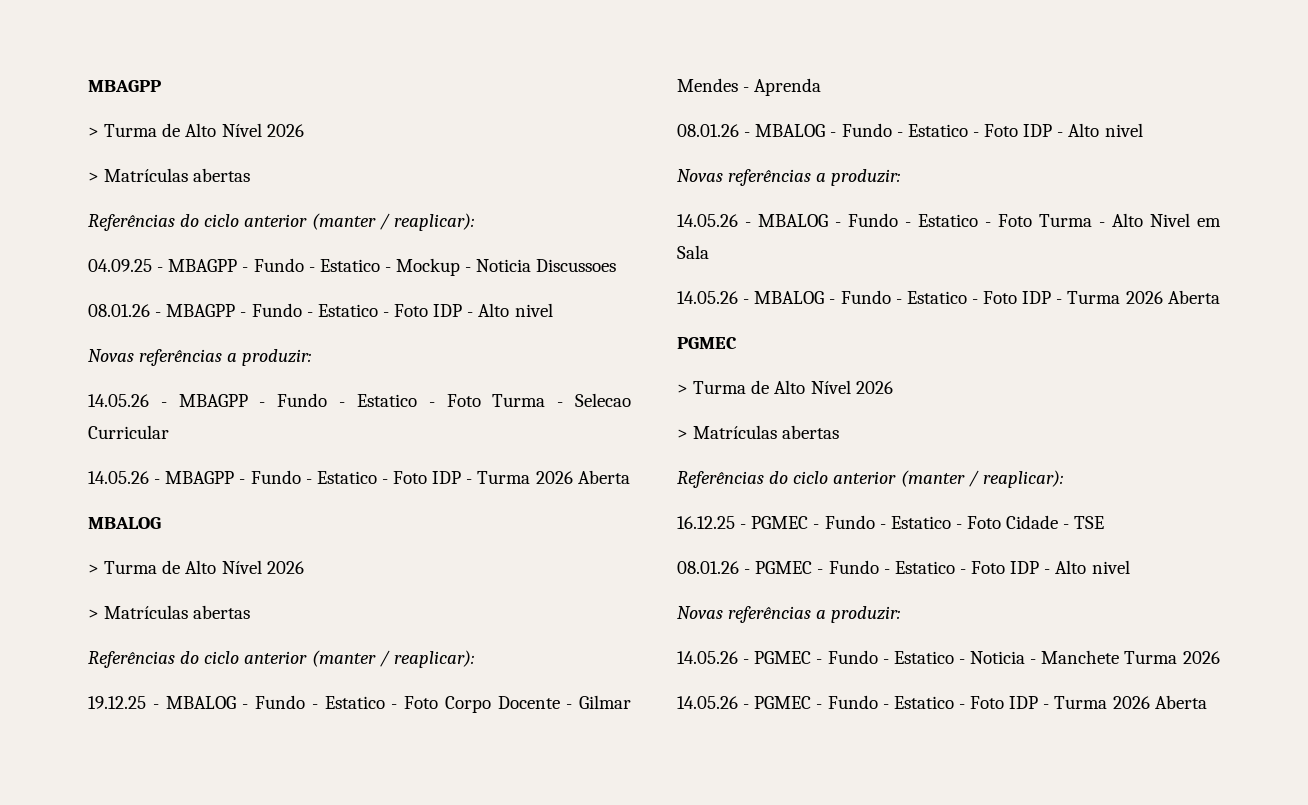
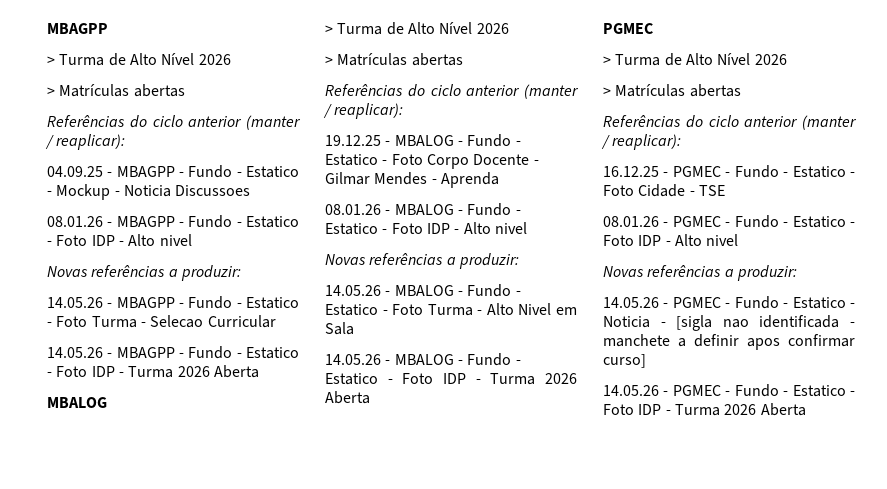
[1041,650,1220,664] Manchete Turma 2026 -> [676,315,855,331] [603,334,855,350] [603,354,646,368] [sigla nao identificada - manchete a definir apos confirmar curso]

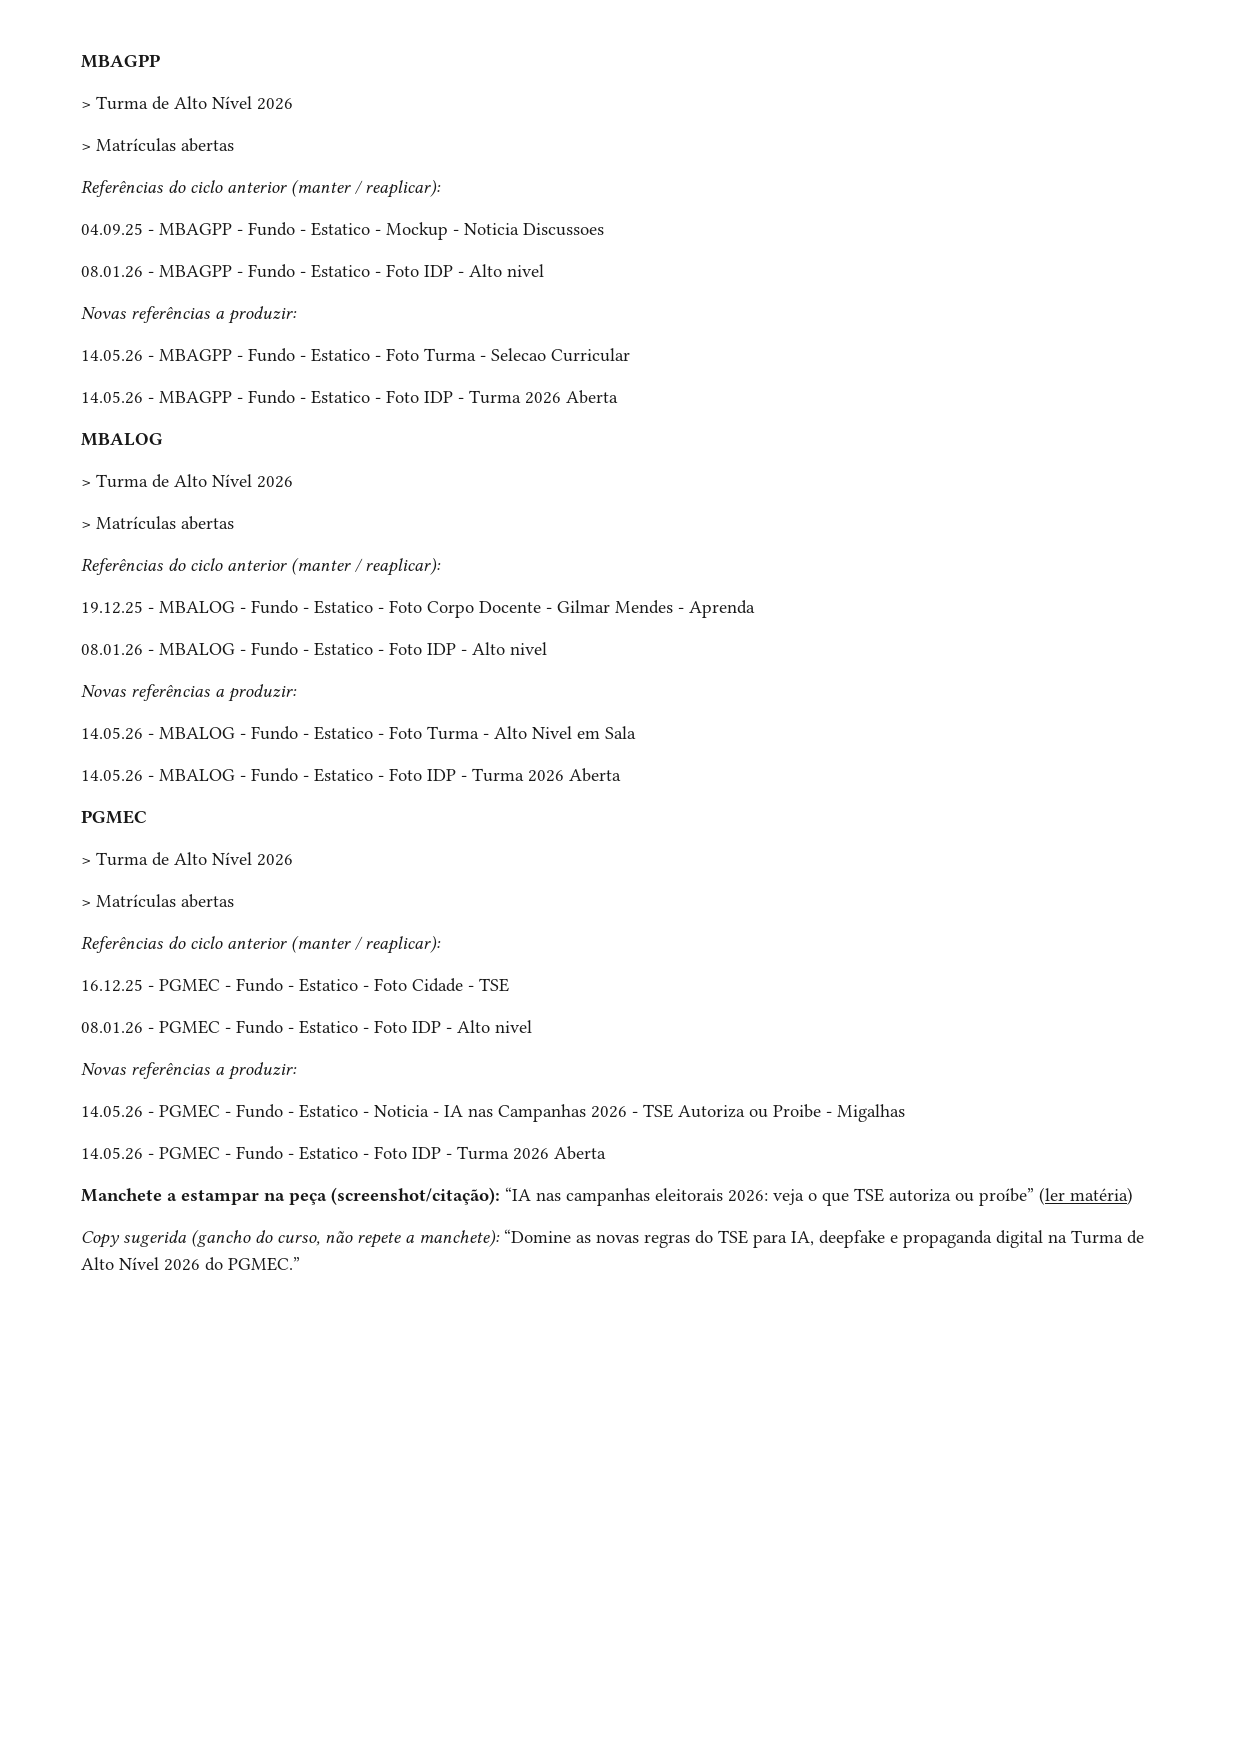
[676,315,855,331] [603,334,855,350] [603,354,646,368] [sigla nao identificada - manchete a definir apos confirmar curso] -> [444,1104,905,1122] IA nas Campanhas 2026 - TSE Autoriza ou Proibe - Migalhas
(806, 409) none -> [81,1187,1133,1206] [81,1229,1144,1248] [81,1257,300,1271] // Manchete a estampar na peça (screenshot/citação): “IA nas campanhas eleitorais 2026: veja o que TSE autoriza ou proíbe” (ler matéria) // Copy sugerida (gancho do curso, não repete a manchete): “Domine as novas regras do TSE para IA, deepfake e propaganda digital na Turma de Alto Nível 2026 do PGMEC.”

